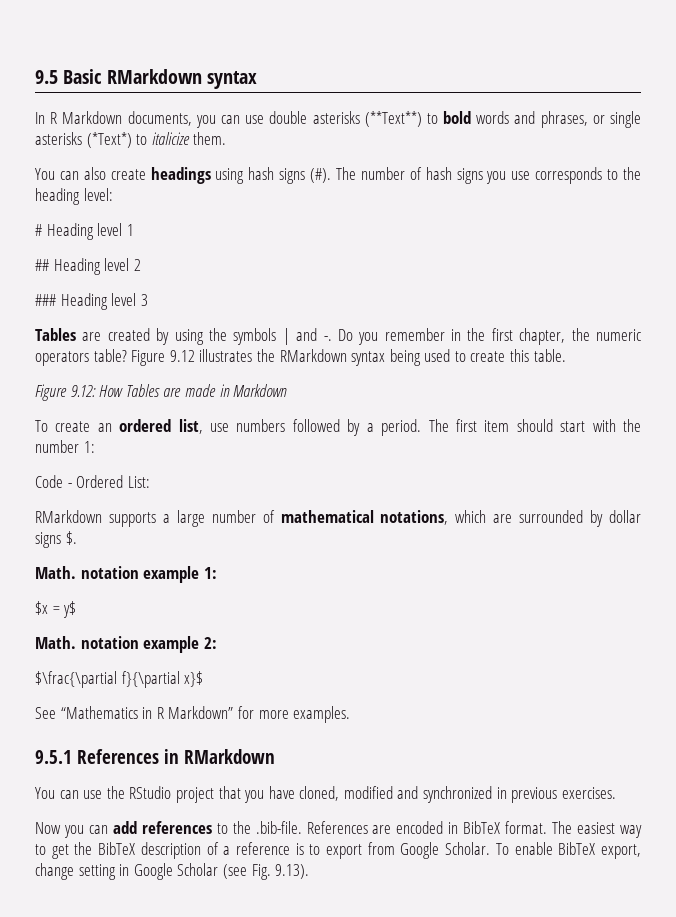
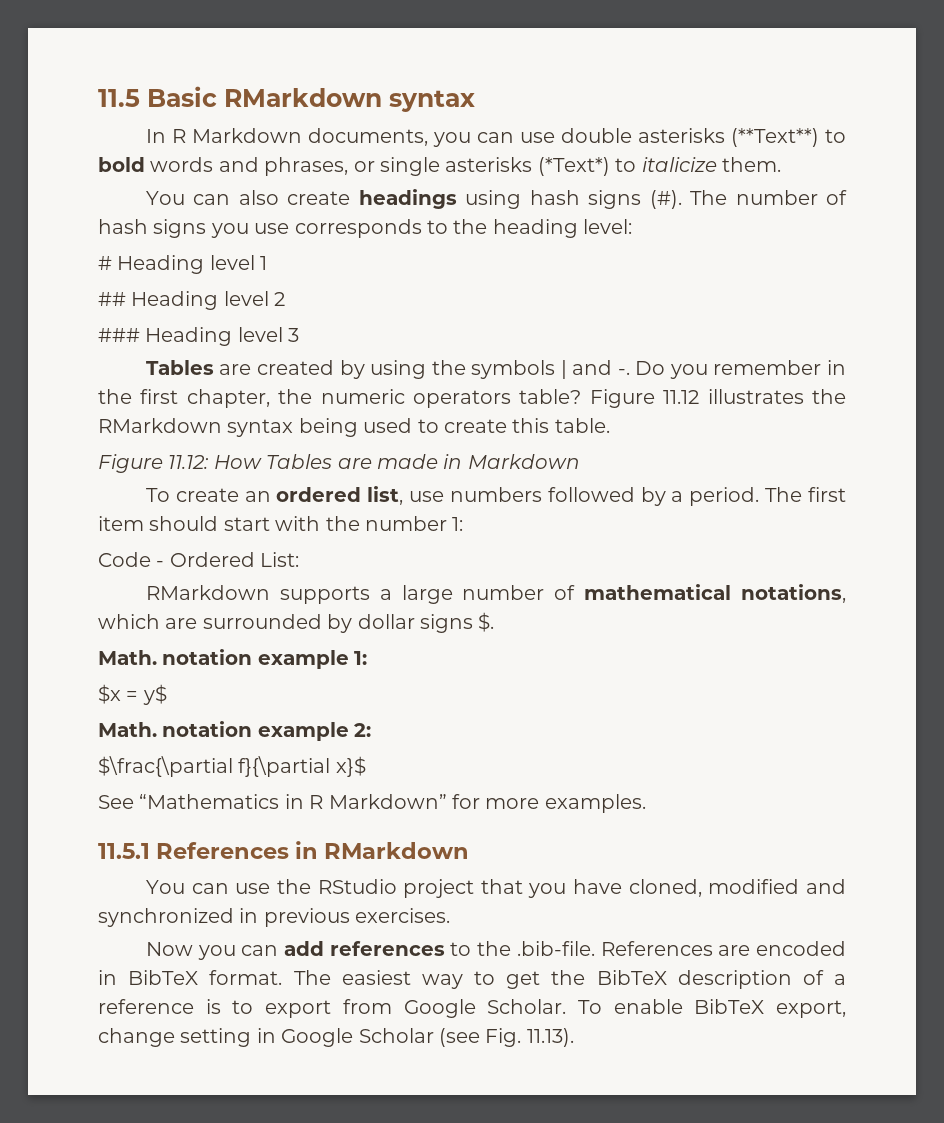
[35,70,58,84] 9.5 -> [98,89,140,107] 11.5
[169,350,195,362] 9.12 -> [663,390,700,404] 11.12
[70,385,96,397] 9.12: -> [168,455,210,469] 11.12:
[35,750,72,764] 9.5.1 -> [98,843,150,859] 11.5.1
[275,864,310,879] 9.13). -> [526,1028,574,1047] 11.13).

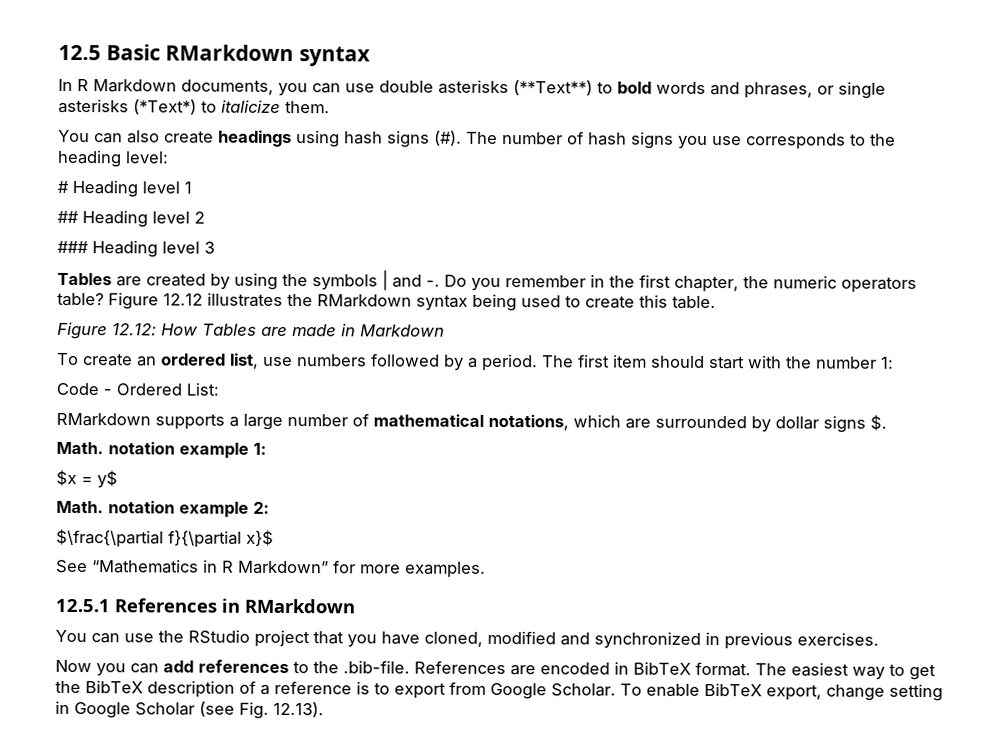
[98,89,140,107] 11.5 -> [58,44,101,61] 12.5
[663,390,700,404] 11.12 -> [163,293,203,306] 12.12
[168,455,210,469] 11.12: -> [112,323,157,336] 12.12:
[98,843,150,859] 11.5.1 -> [55,598,110,613] 12.5.1
[526,1028,574,1047] 11.13). -> [273,701,324,718] 12.13).

